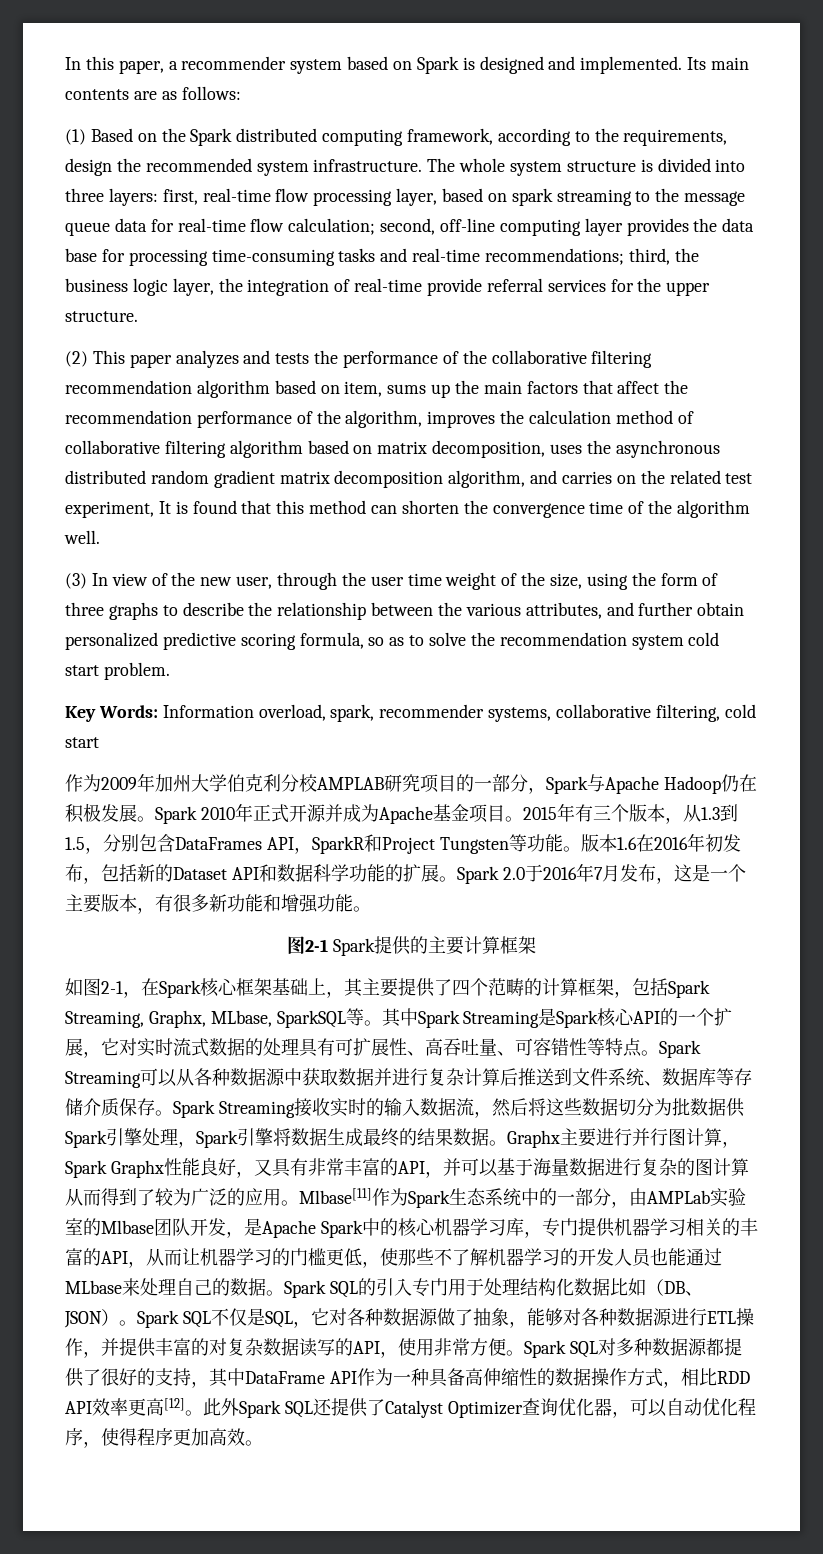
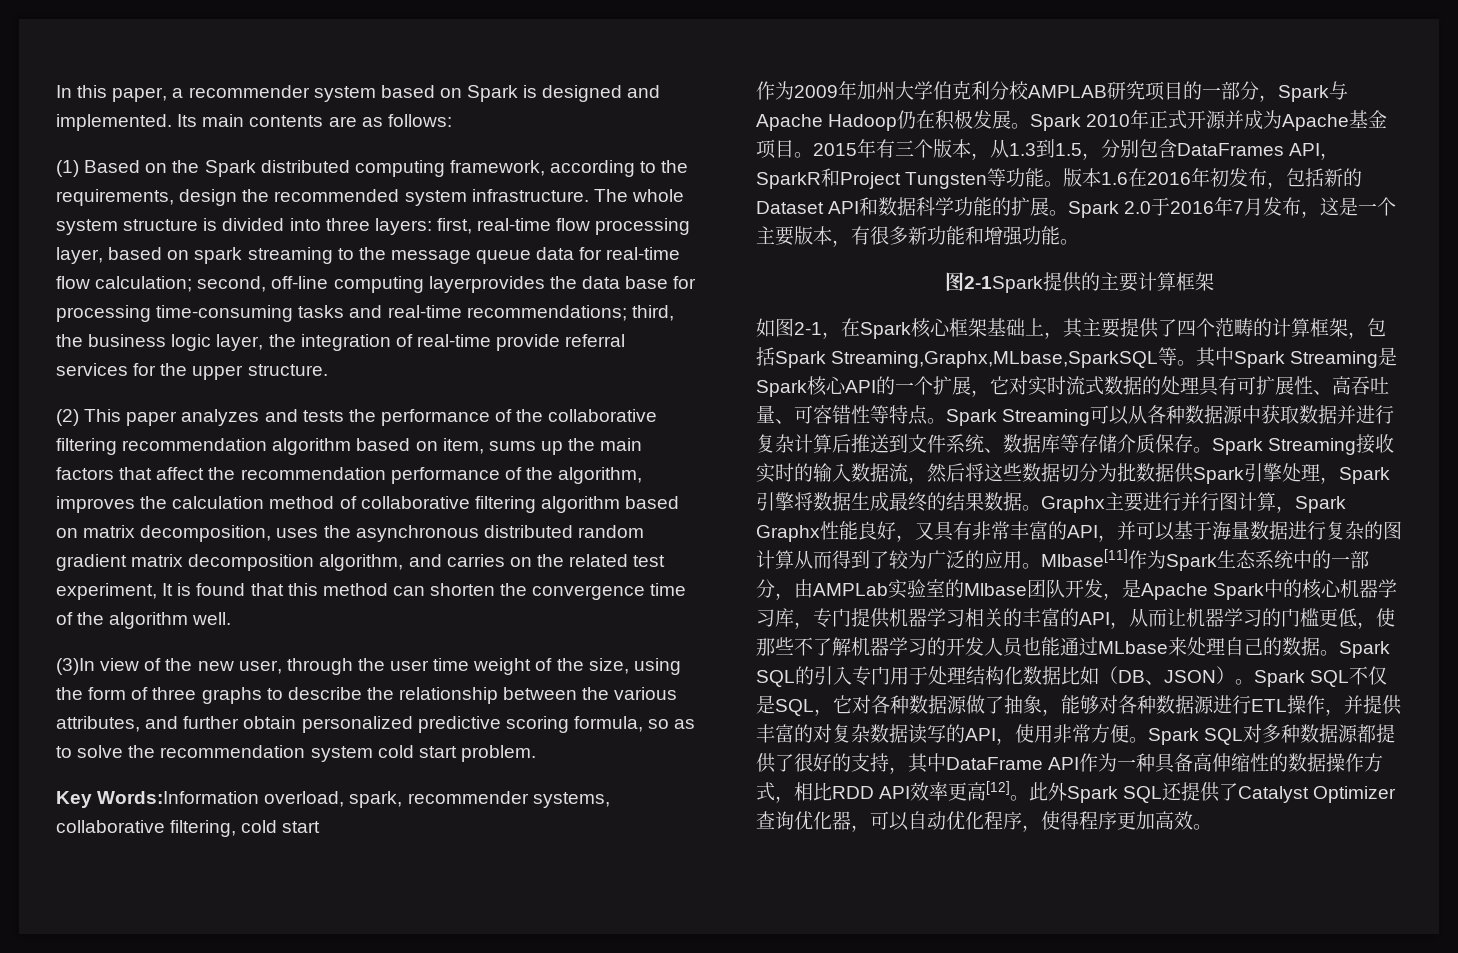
[584,218,689,236] layer provides -> [428,276,545,293] layerprovides
[65,573,108,589] (3) In -> [56,658,95,675] (3)In
[98,705,254,718] Words: Information -> [97,791,260,804] Words:Information
[305,938,375,956] 2-1 Spark -> [963,276,1043,293] 2-1Spark
[65,1010,346,1028] Streaming, Graphx, MLbase, SparkSQL -> [831,351,1159,368] Streaming,Graphx,MLbase,SparkSQL

